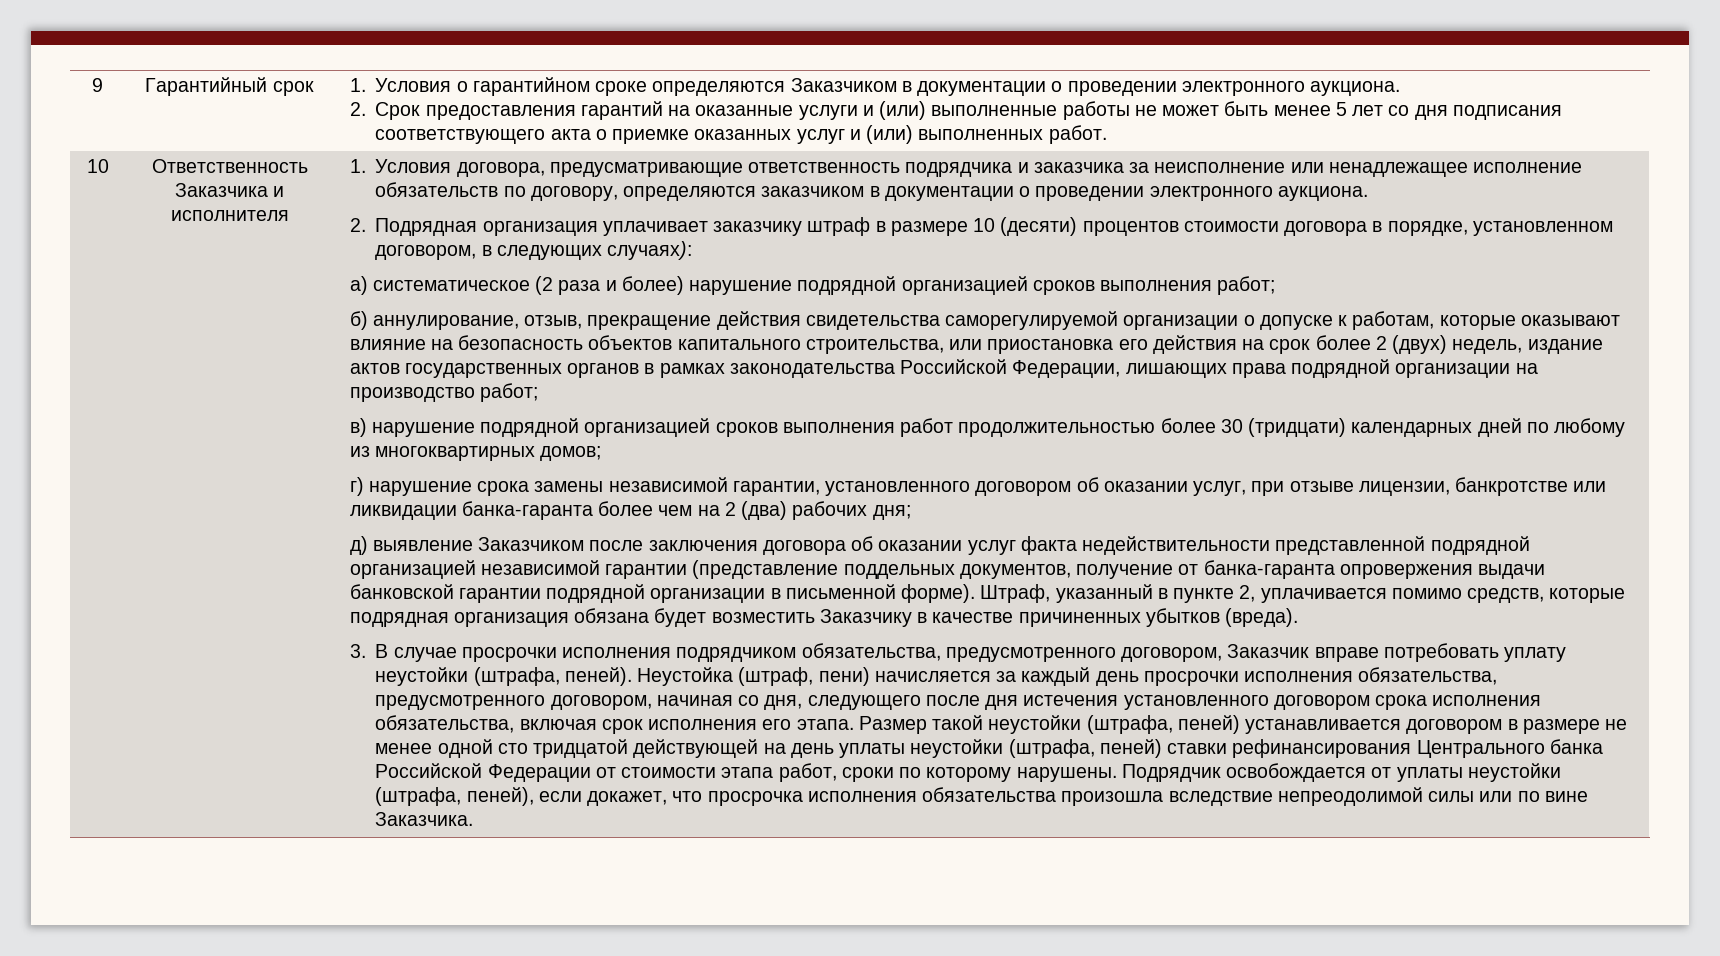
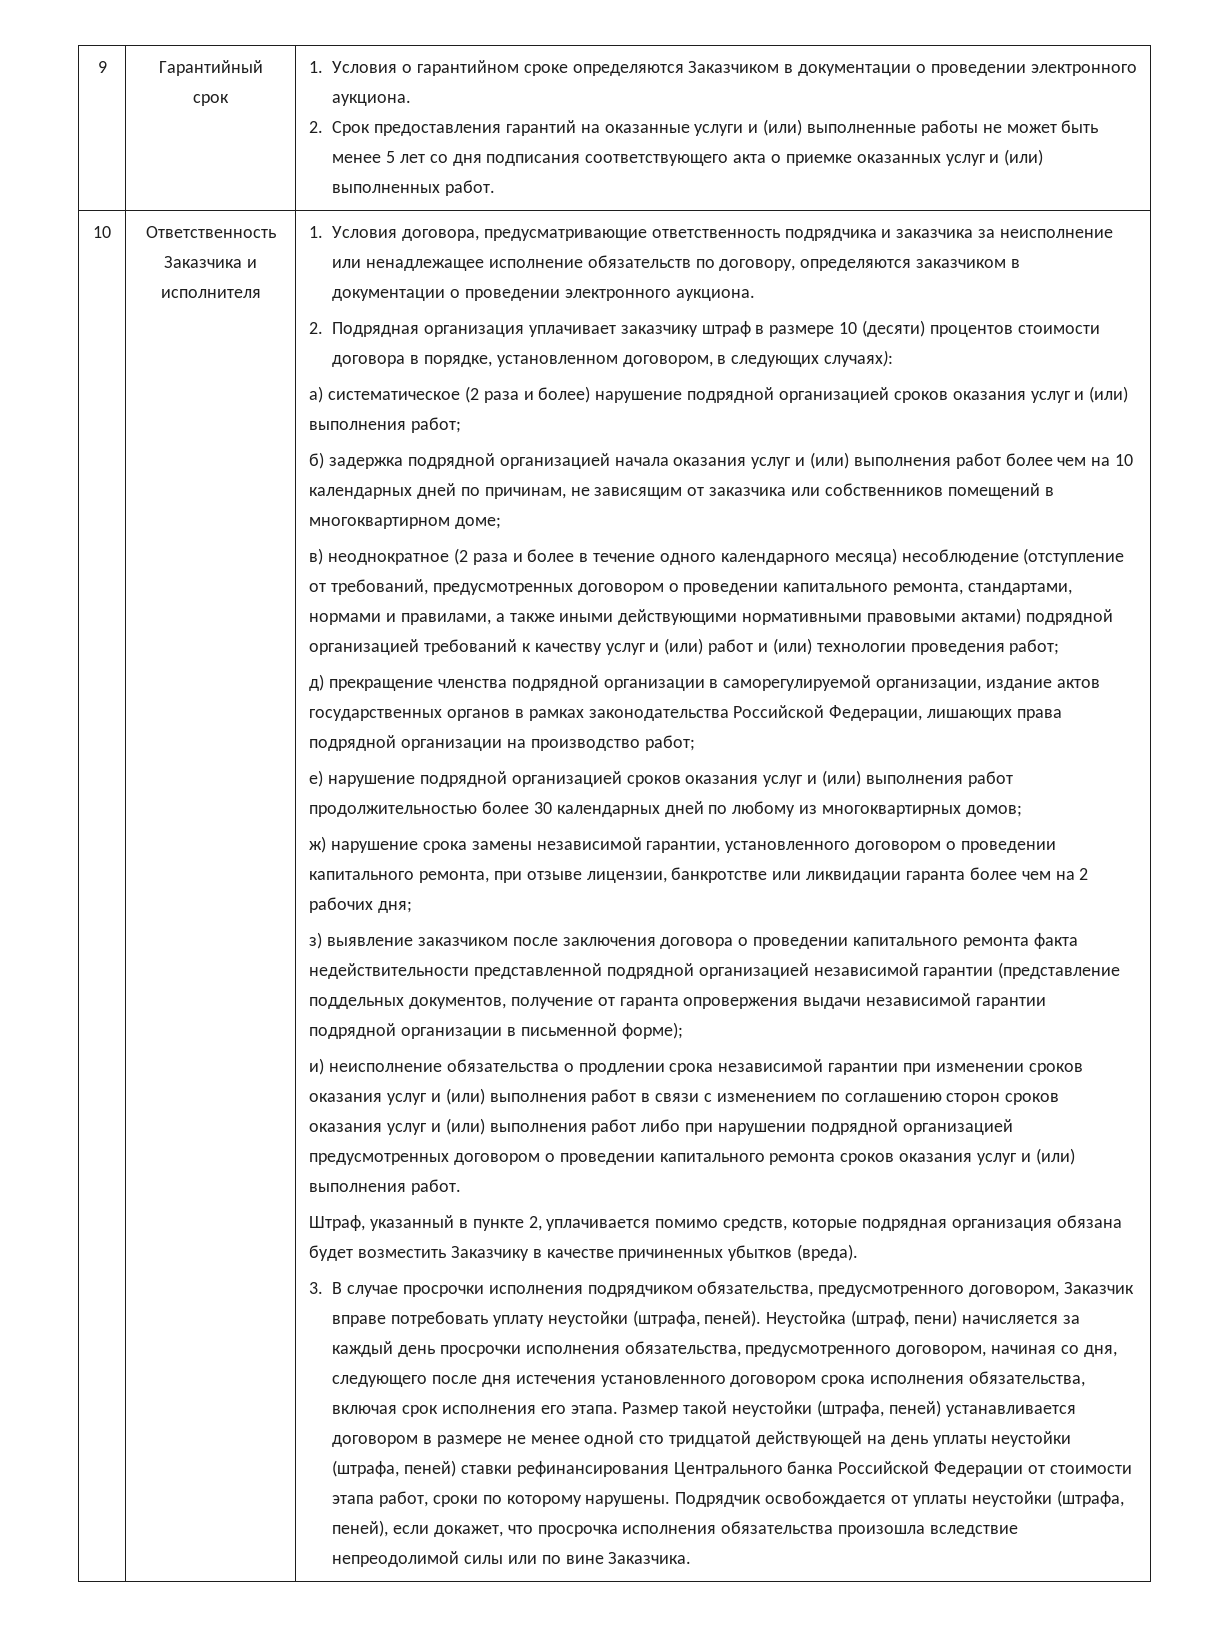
(1095, 287) none -> [952,386,1129,403] оказания услуг и (или)
[372,311,1620,330] [349,335,1523,354] аннулирование, отзыв, прекращение действия свидетельства саморегулируемой организации о допуске к работам, которые оказывают влияние на безопасность объектов капитального строительства, или приостановка его действия на срок более 2 (двух) недель, -> [328,452,1134,469] [309,483,1054,499] [309,517,501,529] [309,548,1125,565] [309,579,1073,595] [309,608,1113,625] [309,638,1060,655] [309,674,982,691] задержка подрядной организацией начала оказания услуг и (или) выполнения работ более чем на 10 календарных дней по причинам, не зависящим от заказчика или собственников помещений в многоквартирном доме; // в) неоднократное (2 раза и более в течение одного календарного месяца) несоблюдение (отступление от требований, предусмотренных договором о проведении капитального ремонта, стандартами, нормами и правилами, а также иными действующими нормативными правовыми актами) подрядной организацией требований к качеству услуг и (или) работ и (или) технологии проведения работ; // д) прекращение членства подрядной организации в саморегулируемой организации,
[349,418,778,437] в) нарушение подрядной организацией сроков -> [309,770,862,787] е) нарушение подрядной организацией сроков оказания услуг и (или)
[1248,418,1347,437] (тридцати) -> (552, 808) none
[349,477,364,496] г) -> [309,836,327,853] ж)
[1076,477,1247,496] об оказании услуг, -> [946,841,1056,853] [309,871,489,883] о проведении капитального ремонта,
[461,501,593,520] банка-гаранта -> [906,871,966,883] гаранта
[741,501,788,520] (два) -> (1089, 874) none
[349,536,1016,555] д) выявление Заказчиком после заключения договора об оказании услуг -> [309,932,1029,949] з) выявление заказчиком после заключения договора о проведении капитального ремонта
[1203,560,1335,579] банка-гаранта -> [619,997,679,1009] гаранта
[349,584,454,599] банковской -> [866,993,972,1006] независимой
[901,584,976,603] форме). -> [621,1022,683,1039] [309,1058,1083,1075] [309,1088,1060,1105] [309,1118,1013,1135] [309,1148,1075,1165] [309,1179,461,1195] форме); // и) неисполнение обязательства о продлении срока независимой гарантии при изменении сроков оказания услуг и (или) выполнения работ в связи с изменением по соглашению сторон сроков оказания услуг и (или) выполнения работ либо при нарушении подрядной организацией предусмотренных договором о проведении капитального ремонта сроков оказания услуг и (или) выполнения работ. //

